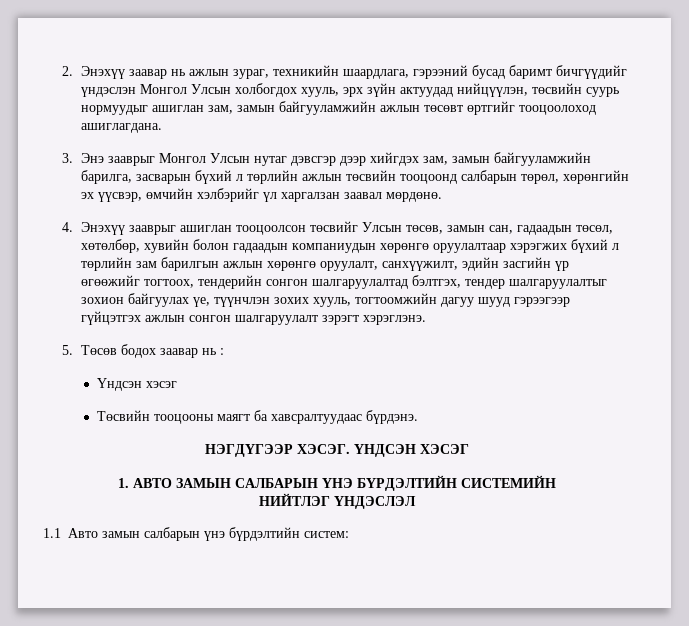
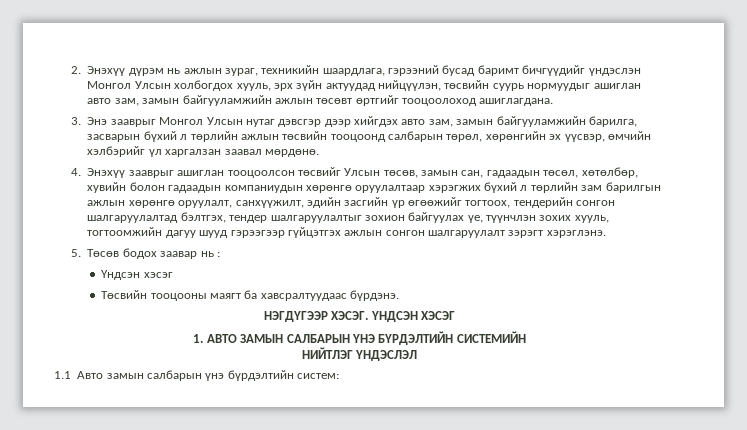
[129,69,168,79] заавар -> [128,68,164,76] дүрэм
(205, 108) none -> [87,98,112,104] авто
(420, 159) none -> [401,119,426,125] авто

